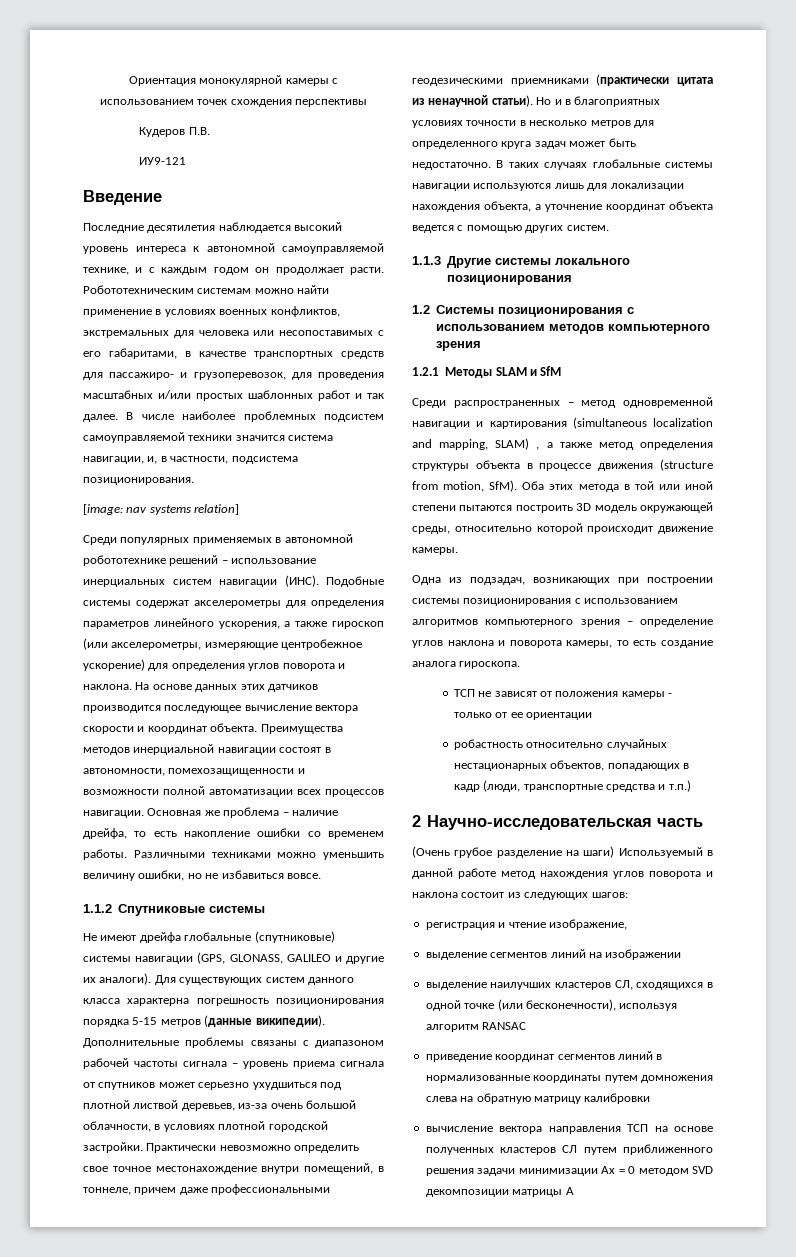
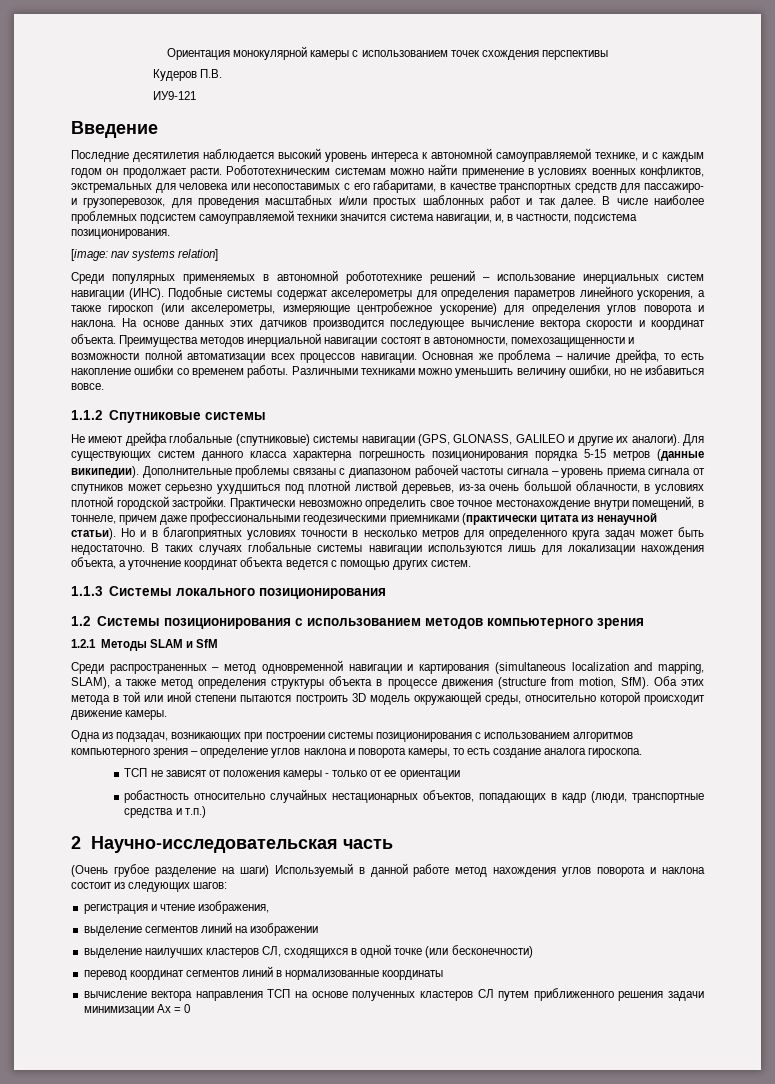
[447,256,552,268] Другие системы -> [108,586,172,596] Cистемы
[495,438,540,450] SLAM) , -> [71,677,110,689] SLAM),
[548,919,627,930] изображение, -> [197,901,269,914] изображения,
[525,999,678,1011] [425,1022,527,1032] [425,1054,492,1062] бесконечности), используя алгоритм RANSAC // приведение -> [451,945,533,958] [83,970,127,980] бесконечности) // перевод
[604,1075,713,1083] [425,1093,651,1104] путем домножения слева на обратную матрицу калибровки -> (444, 975) none
[638,1166,713,1176] [425,1187,574,1197] методом SVD декомпозиции матрицы A -> (190, 1008) none

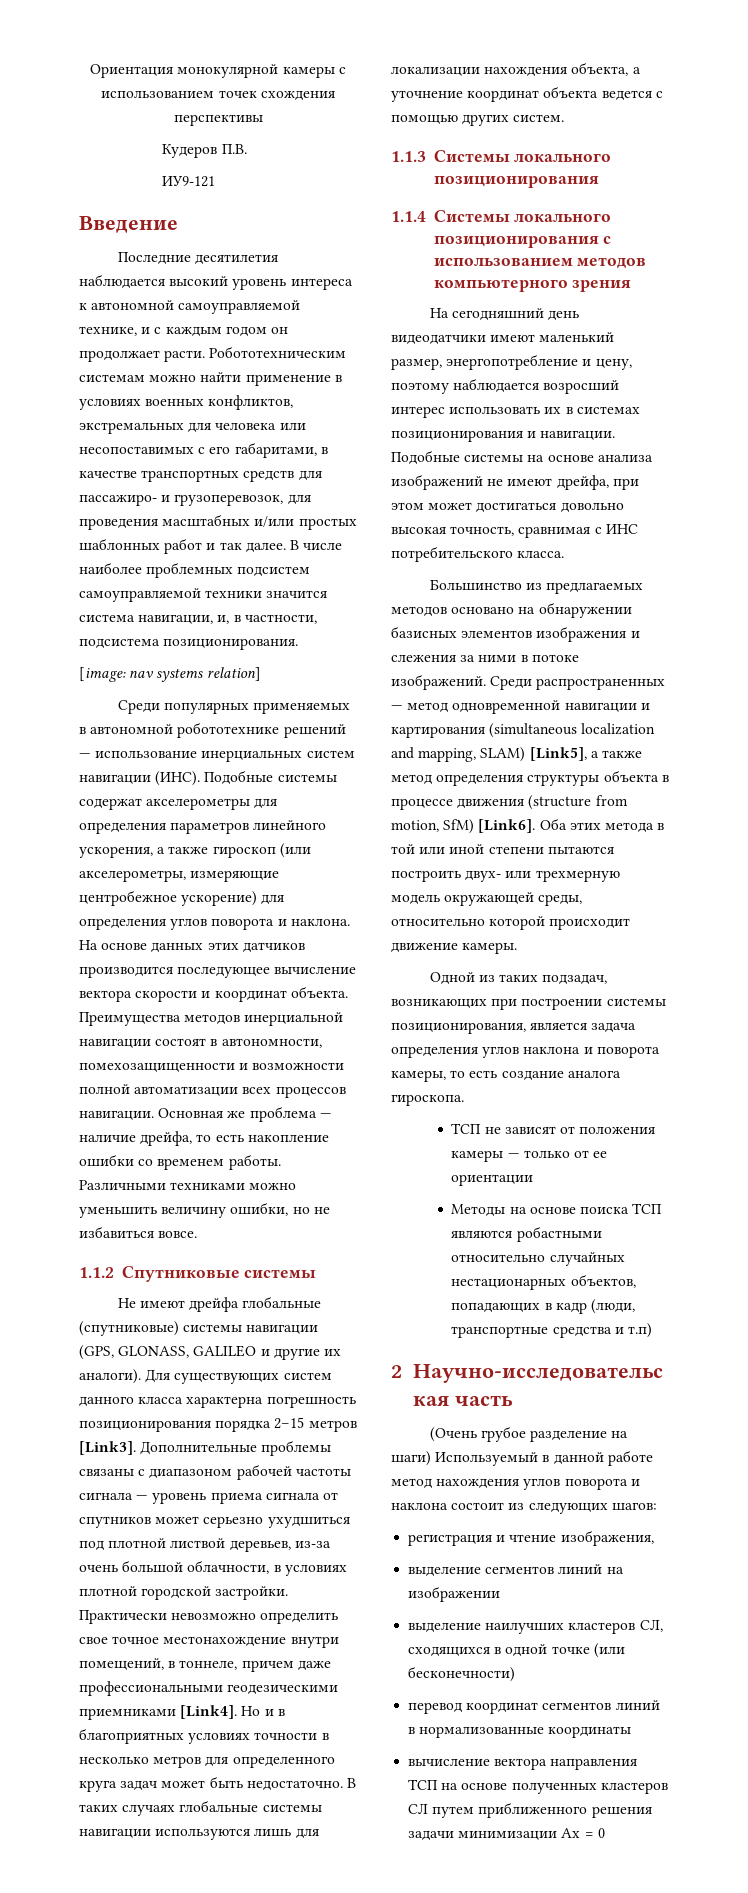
[483,277,490,281] – -> [79,753,91,758] —
[555,356,563,360] – -> [319,1113,332,1118] —
[583,449,704,461] [71,466,139,478] 5-15 метров (данные википедии). -> [274,1417,357,1432] [79,1441,136,1455] 2–15 метров [Link3].
[551,471,559,475] – -> [136,1495,149,1500] —
[461,512,657,525] [71,528,116,540] (практически цитата из ненаучной статьи). -> [180,1705,238,1719] [Link4].
[71,616,160,626] 1.2 Системы -> [391,210,612,222] 1.1.4 Системы локального
[71,639,219,651] 1.2.1 Методы SLAM и SfM // -> [429,308,580,321] [391,332,615,345] [391,354,632,370] [391,378,620,394] [391,406,640,418] [391,430,616,442] [391,450,653,465] [391,474,639,490] [391,502,624,513] [391,524,638,538] [391,546,565,562] [429,579,644,594] [391,602,632,618] [391,626,640,642] [391,654,579,662] [391,674,486,690] На сегодняшний день видеодатчики имеют маленький размер, энергопотребление и цену, поэтому наблюдается возросший интерес использовать их в системах позиционирования и навигации. Подобные системы на основе анализа изображений не имеют дрейфа, при этом может достигаться довольно высокая точность, сравнимая с ИНС потребительского класса. // Большинство из предлагаемых методов основано на обнаружении базисных элементов изображения и слежения за ними в потоке изображений.
[212,667,220,671] – -> [391,705,403,710] —
[71,677,110,689] SLAM), -> [480,747,587,762] SLAM) [Link5],
[620,677,649,689] SfM). -> [443,819,536,834] SfM) [Link6].
[351,693,366,702] 3D -> [465,870,620,882] двух- или трехмерную
[71,730,114,742] Одна из -> [429,972,539,985] Одной из таких
[375,732,634,742] [71,748,269,758] позиционирования с использованием алгоритмов компьютерного зрения – определение -> [391,1022,637,1034] [391,1046,478,1058] позиционирования, является задача определения
[325,773,330,777] - -> [507,1153,520,1158] —
[124,790,190,803] робастность -> [451,1203,663,1217] [451,1226,602,1242] Методы на основе поиска ТСП являются робастными
[184,806,206,818] т.п.) -> [628,1323,653,1338] т.п)

